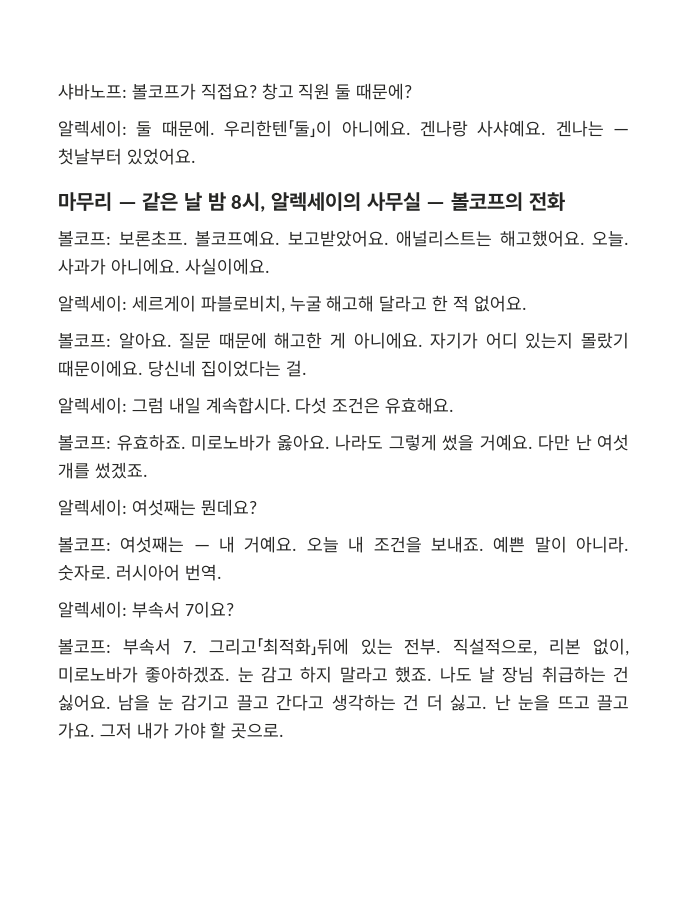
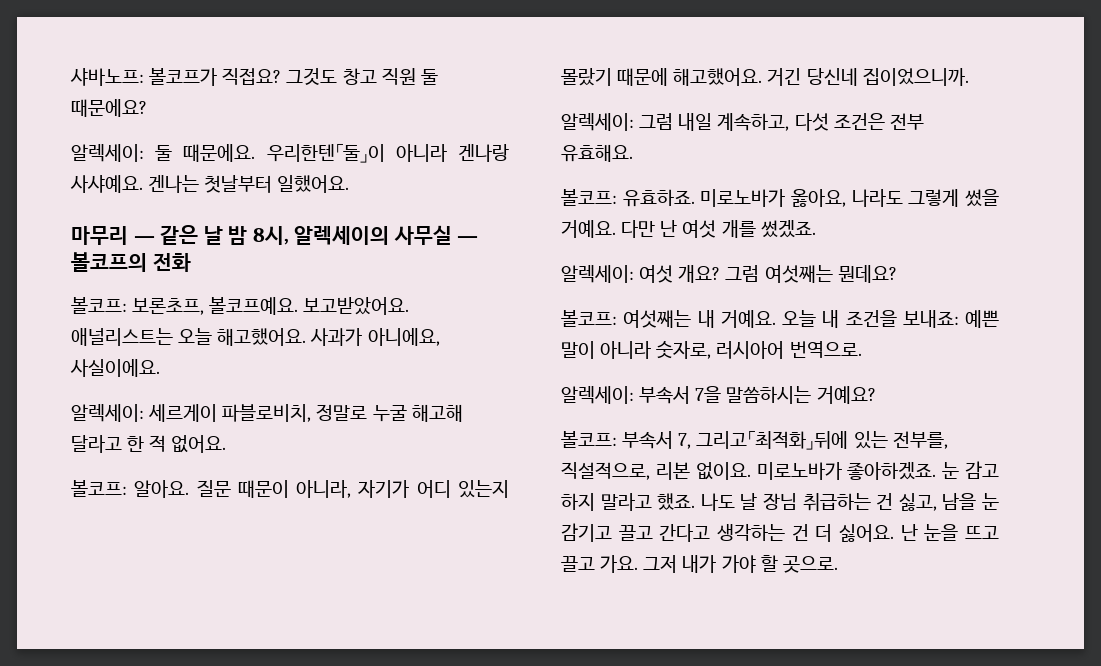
(257, 91) none -> [286,68,338,85] 그것도
[356,83,413,100] 때문에? -> [71,99,147,117] 때문에요?
[161,120,215,137] 때문에. -> [183,144,256,162] 때문에요.
[341,120,411,137] 아니에요. -> [395,144,447,162] 아니라
[613,128,629,135] [58,148,196,165] — 첫날부터 있었어요. -> [204,175,350,193] 첫날부터 일했어요.
[118,231,188,247] 보론초프. -> [132,298,205,315] 보론초프,
[499,230,629,247] [58,258,180,275] 해고했어요. 오늘. 사과가 아니에요. -> [178,328,440,346] 오늘 해고했어요. 사과가 아니에요,
(285, 304) none -> [316,404,368,421] 정말로
[218,332,630,349] [58,360,307,377] 때문에 해고한 게 아니에요. 자기가 어디 있는지 몰랐기 때문이에요. 당신네 집이었다는 걸. -> [237,480,509,498] [561,68,969,86] 때문이 아니라, 자기가 어디 있는지 몰랐기 때문에 해고했어요. 거긴 당신네 집이었으니까.
[205,397,291,414] 계속합시다. -> [717,113,790,131] 계속하고,
(381, 405) none -> [889,113,924,130] 전부
[276,434,330,451] 옳아요. -> [791,189,846,207] 옳아요,
(127, 507) none -> [639,265,760,283] 여섯 개요? 그럼
[193,544,210,551] — -> (692, 319) none
[430,536,484,553] 보내죠. -> [902,310,959,328] 보내죠:
[576,536,629,553] [58,564,222,581] 아니라. 숫자로. 러시아어 번역. -> [600,341,862,359] 아니라 숫자로, 러시아어 번역으로.
[184,601,234,618] 7이요? -> [695,386,876,404] 7을 말씀하시는 거예요?
[182,641,197,653] 7. -> [678,433,692,449] 7,
[404,638,442,655] 전부. -> [892,431,948,449] 전부를,
[593,638,629,656] 없이, -> [695,462,751,480] 없이요.
[58,694,111,711] 싫어요. -> [898,493,937,511] 싫고,
[450,694,488,711] 싫고. -> [839,524,894,542] 싫어요.

